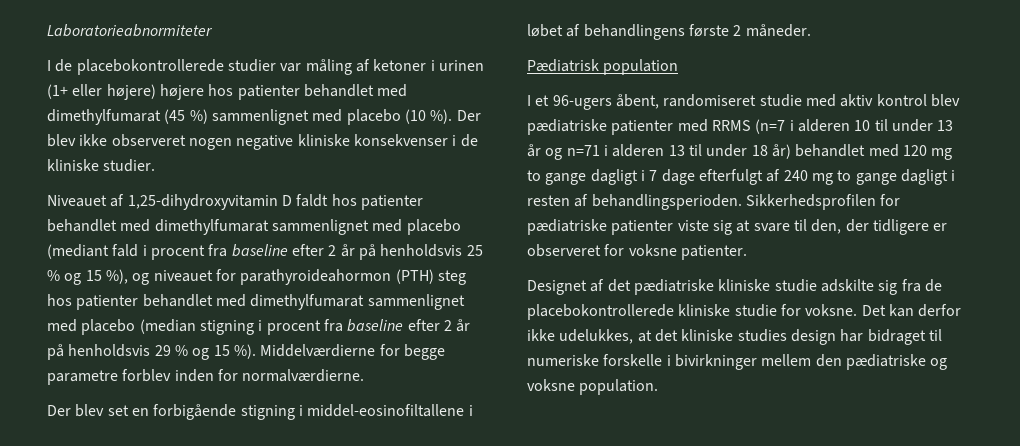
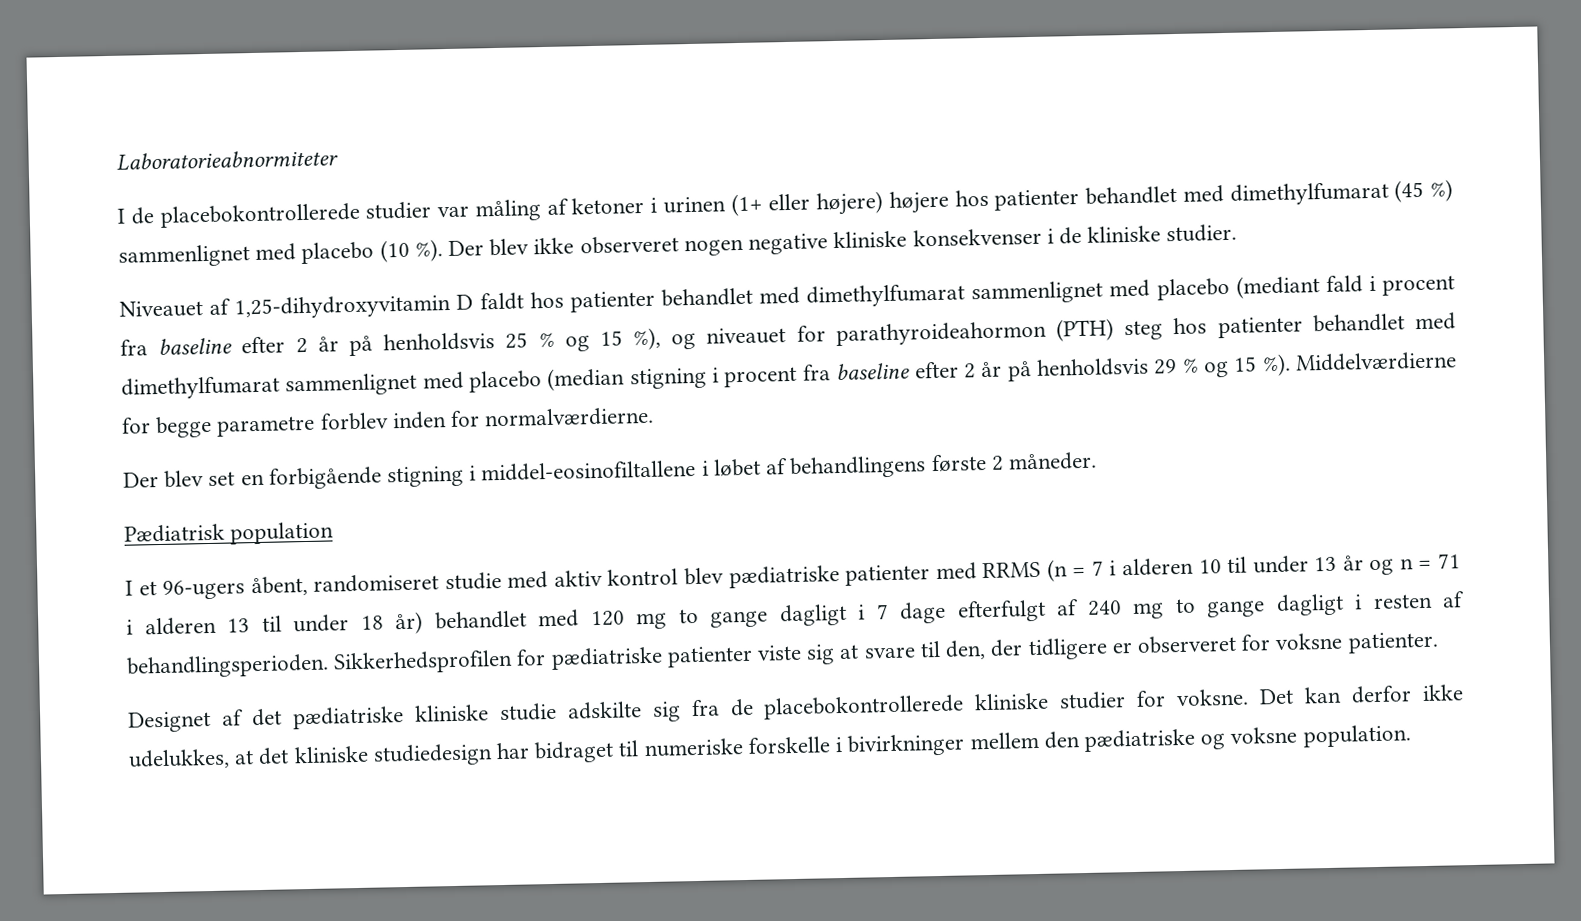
[755,119,786,134] (n=7 -> [1046,559,1104,582] (n = 7
[566,145,600,156] n=71 -> [1399,553,1462,570] n = 71
[734,304,777,317] studie -> [1059,691,1127,710] studier
[737,329,836,345] studies design -> [372,743,493,767] studiedesign

